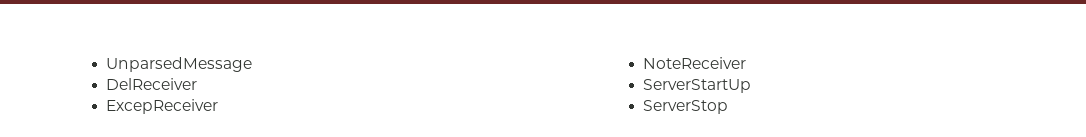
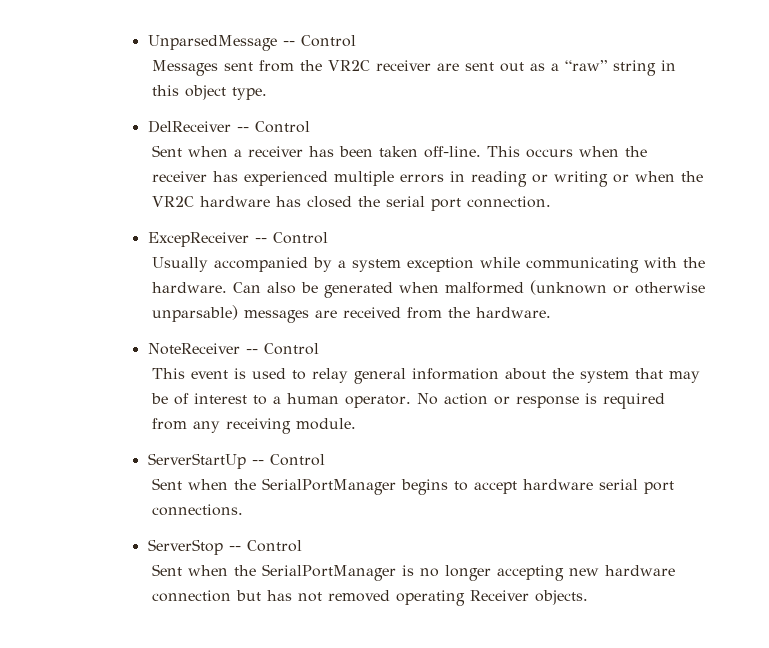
[106,78,198,90] [106,99,219,114] [643,57,747,69] [643,79,752,93] [643,100,729,114] // DelReceiver // ExcepReceiver // NoteReceiver // ServerStartUp // ServerStop -> [282,35,356,47] [152,60,677,76] [152,85,268,100] [147,120,310,133] [152,145,648,158] [152,171,704,187] [152,196,552,211] [147,232,328,247] [152,257,706,273] [152,280,706,298] [152,305,552,323] [147,343,319,355] [152,368,701,384] [151,393,666,409] [152,418,357,434] [147,453,325,469] [152,478,675,495] [152,504,244,516] [147,539,302,555] [152,564,676,581] [152,590,589,606] -- Control // Messages sent from the VR2C receiver are sent out as a “raw” string in this object type. // DelReceiver -- Control // Sent when a receiver has been taken off-line. This occurs when the receiver has experienced multiple errors in reading or writing or when the VR2C hardware has closed the serial port connection. // ExcepReceiver -- Control // Usually accompanied by a system exception while communicating with the hardware. Can also be generated when malformed (unknown or otherwise unparsable) messages are received from the hardware. // NoteReceiver -- Control // This event is used to relay general information about the system that may be of interest to a human operator. No action or response is required from any receiving module. // ServerStartUp -- Control // Sent when the SerialPortManager begins to accept hardware serial port connections. // ServerStop -- Control // Sent when the SerialPortManager is no longer accepting new hardware connection but has not removed operating Receiver objects.

